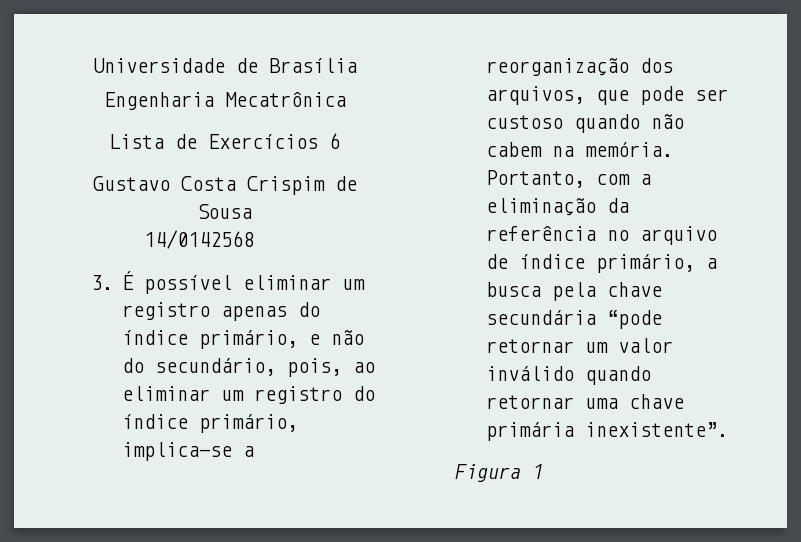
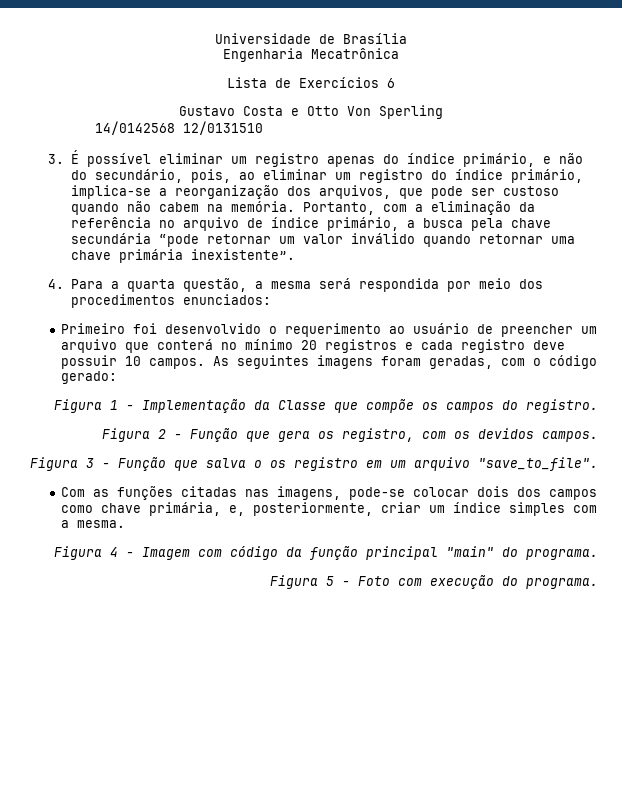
[246,176,357,195] [197,204,252,219] Crispim de Sousa -> [291,105,443,119] e Otto Von Sperling
(255, 239) none -> [182,121,263,135] 12/0131510
[455,464,544,482] Figura 1 -> [47,278,544,292] [71,294,272,308] [61,323,598,337] [61,339,566,353] [61,355,598,369] [61,371,118,384] [54,399,598,413] [102,428,598,442] [30,457,598,471] [61,486,598,500] [61,502,598,516] [61,520,126,528] [54,546,598,560] [270,575,598,589] 4. Para a quarta questão, a mesma será respondida por meio dos procedimentos enunciados: // Primeiro foi desenvolvido o requerimento ao usuário de preencher um arquivo que conterá no mínimo 20 registros e cada registro deve possuir 10 campos. As seguintes imagens foram geradas, com o código gerado: // Figura 1 - Implementação da Classe que compõe os campos do registro. // Figura 2 - Função que gera os registro, com os devidos campos. // Figura 3 - Função que salva o os registro em um arquivo "save_to_file". // Com as funções citadas nas imagens, pode-se colocar dois dos campos como chave primária, e, posteriormente, criar um índice simples com a mesma. // Figura 4 - Imagem com código da função principal "main" do programa. // Figura 5 - Foto com execução do programa.

